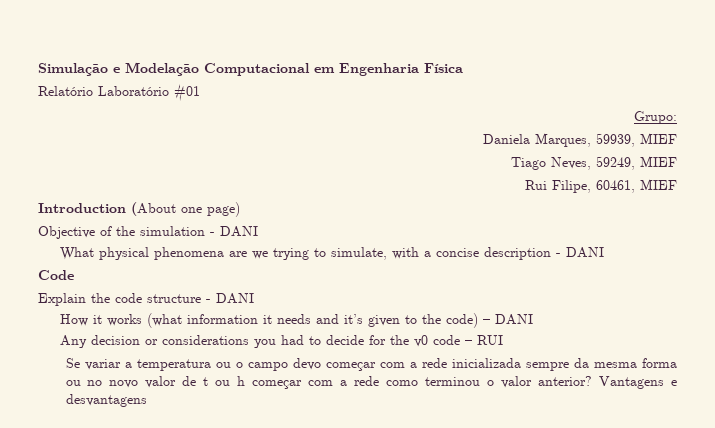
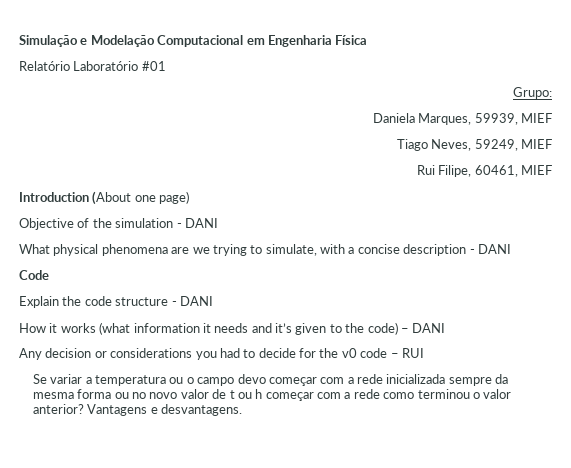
[65,394,147,407] desvantagens -> [161,404,243,416] desvantagens.

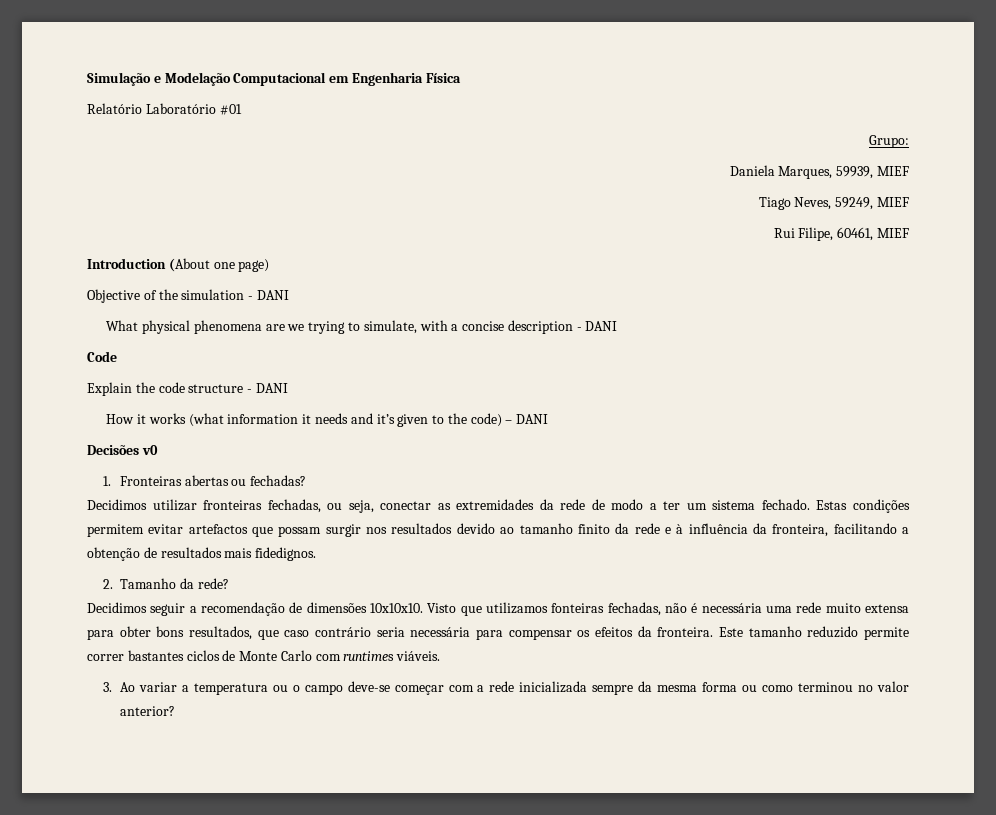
[19,348,424,360] [32,374,47,384] Any decision or considerations you had to decide for the v0 code – RUI // Se -> [87,445,158,455] [103,475,307,486] [87,499,910,513] [87,523,910,537] [87,547,317,561] [103,578,230,589] [87,602,910,616] [87,626,909,640] [87,650,441,661] [103,682,135,692] Decisões v0 // 1. Fronteiras abertas ou fechadas? // Decidimos utilizar fronteiras fechadas, ou seja, conectar as extremidades da rede de modo a ter um sistema fechado. Estas condições permitem evitar artefactos que possam surgir nos resultados devido ao tamanho finito da rede e à influência da fronteira, facilitando a obtenção de resultados mais fidedignos. // 2. Tamanho da rede? // Decidimos seguir a recomendação de dimensões 10x10x10. Visto que utilizamos fonteiras fechadas, não é necessária uma rede muito extensa para obter bons resultados, que caso contrário seria necessária para compensar os efeitos da fronteira. Este tamanho reduzido permite correr bastantes ciclos de Monte Carlo com runtimes viáveis. // 3. Ao
[237,374,266,384] devo -> [347,681,390,692] deve-se
[132,389,380,401] no novo valor de t ou h começar com a rede -> (758, 688) none
[472,392,480,399] o -> [858,685,874,692] no
[87,404,243,416] Vantagens e desvantagens. -> (175, 711) none

